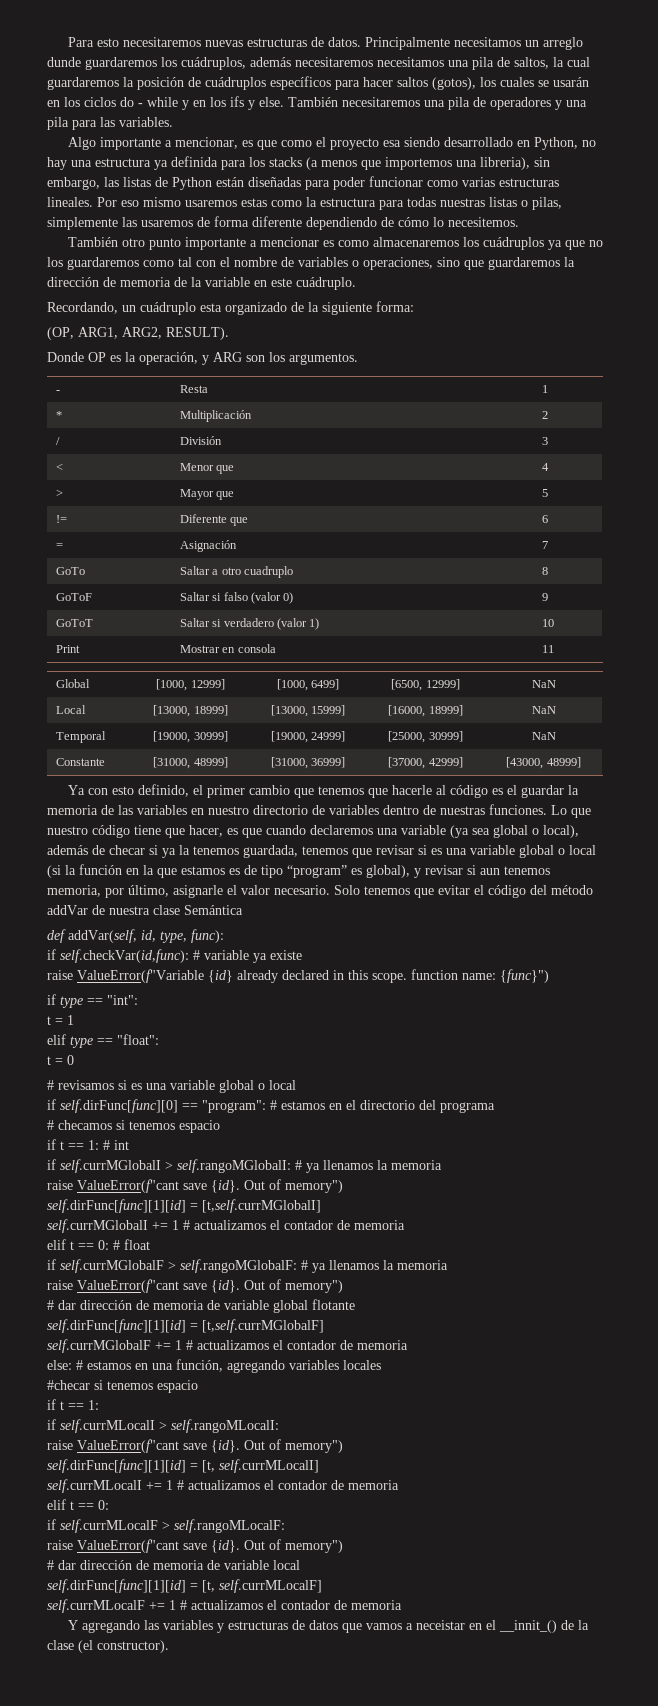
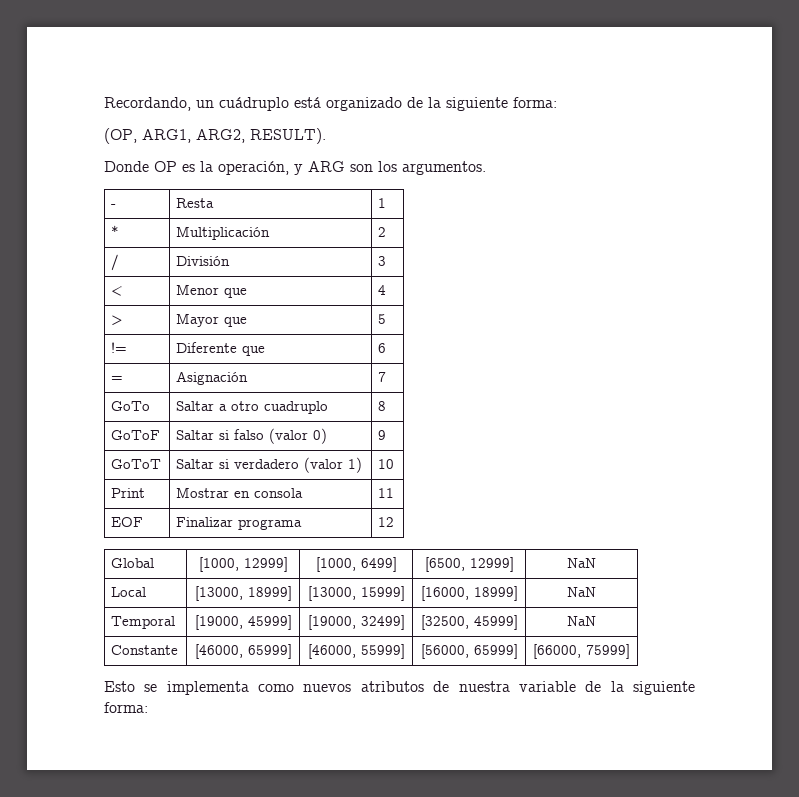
[67,37,583,50] [47,57,590,70] [47,76,589,90] [47,96,587,110] [47,117,173,130] [67,137,596,150] [47,156,550,170] [47,176,559,190] [47,197,562,210] [47,216,519,230] [67,237,603,250] [47,257,575,270] [47,277,356,290] Para esto necesitaremos nuevas estructuras de datos. Principalmente necesitamos un arreglo dunde guardaremos los cuádruplos, además necesitaremos necesitamos una pila de saltos, la cual guardaremos la posición de cuádruplos específicos para hacer saltos (gotos), los cuales se usarán en los ciclos do - while y en los ifs y else. También necesitaremos una pila de operadores y una pila para las variables. // Algo importante a mencionar, es que como el proyecto esa siendo desarrollado en Python, no hay una estructura ya definida para los stacks (a menos que importemos una libreria), sin embargo, las listas de Python están diseñadas para poder funcionar como varias estructuras lineales. Por eso mismo usaremos estas como la estructura para todas nuestras listas o pilas, simplemente las usaremos de forma diferente dependiendo de cómo lo necesitemos. // También otro punto importante a mencionar es como almacenaremos los cuádruplos ya que no los guardaremos como tal con el nombre de variables o operaciones, sino que guardaremos la dirección de memoria de la variable en este cuádruplo. // -> (104, 104) none
[200,303,222,312] esta -> [294,97,321,108] está
(554, 649) none -> [111,517,144,527] [176,517,303,530] [378,517,395,527] // EOF | Finalizar programa | 12
[193,731,228,742] [270,731,346,743] [388,731,463,743] 30999] | [19000, 24999] | [25000, 30999] -> [247,615,292,630] [307,615,405,630] [420,615,518,630] 45999] | [19000, 32499] | [32500, 45999]
[153,757,228,769] [270,757,346,769] [388,757,463,769] [506,757,581,769] [67,784,579,798] [47,804,591,818] [47,825,579,838] [47,845,596,858] [47,864,550,878] [47,885,593,898] [47,905,243,915] [47,929,224,943] [47,949,302,963] [47,969,549,983] [47,994,138,1008] [47,1015,74,1025] [47,1034,159,1048] [47,1055,74,1065] [47,1080,296,1093] [47,1099,495,1113] [47,1120,220,1133] [47,1139,129,1150] [47,1159,442,1173] [47,1179,343,1193] [47,1199,321,1213] [47,1219,405,1233] [47,1239,150,1250] [47,1259,448,1273] [47,1279,343,1293] [47,1299,355,1313] [47,1319,324,1333] [47,1339,408,1353] [47,1359,381,1373] [47,1380,198,1393] [47,1399,99,1410] [47,1419,279,1433] [47,1439,343,1453] [47,1459,319,1473] [47,1479,399,1493] [47,1499,109,1510] [47,1519,285,1533] [47,1539,343,1553] [47,1560,300,1570] [47,1579,322,1593] [47,1599,402,1613] [67,1620,589,1633] [47,1640,169,1653] [31000, 48999] | [31000, 36999] | [37000, 42999] | [43000, 48999] // Ya con esto definido, el primer cambio que tenemos que hacerle al código es el guardar la memoria de las variables en nuestro directorio de variables dentro de nuestras funciones. Lo que nuestro código tiene que hacer, es que cuando declaremos una variable (ya sea global o local), además de checar si ya la tenemos guardada, tenemos que revisar si es una variable global o local (si la función en la que estamos es de tipo “program” es global), y revisar si aun tenemos memoria, por último, asignarle el valor necesario. Solo tenemos que evitar el código del método addVar de nuestra clase Semántica // def addVar(self, id, type, func): // if self.checkVar(id,func): # variable ya existe // raise ValueError(f"Variable {id} already declared in this scope. function name: {func}") // if type == "int": // t = 1 // elif type == "float": // t = 0 // # revisamos si es una variable global o local // if self.dirFunc[func][0] == "program": # estamos en el directorio del programa // # checamos si tenemos espacio // if t == 1: # int // if self.currMGlobalI > self.rangoMGlobalI: # ya llenamos la memoria // raise ValueError(f"cant save {id}. Out of memory") // self.dirFunc[func][1][id] = [t,self.currMGlobalI] // self.currMGlobalI += 1 # actualizamos el contador de memoria // elif t == 0: # float // if self.currMGlobalF > self.rangoMGlobalF: # ya llenamos la memoria // raise ValueError(f"cant save {id}. Out of memory") // # dar dirección de memoria de variable global flotante // self.dirFunc[func][1][id] = [t,self.currMGlobalF] // self.currMGlobalF += 1 # actualizamos el contador de memoria // else: # estamos en una función, agregando variables locales // #checar si tenemos espacio // if t == 1: // if self.currMLocalI > self.rangoMLocalI: // raise ValueError(f"cant save {id}. Out of memory") // self.dirFunc[func][1][id] = [t, self.currMLocalI] // self.currMLocalI += 1 # actualizamos el contador de memoria // elif t == 0: // if self.currMLocalF > self.rangoMLocalF: // raise ValueError(f"cant save {id}. Out of memory") // # dar dirección de memoria de variable local // self.dirFunc[func][1][id] = [t, self.currMLocalF] // self.currMLocalF += 1 # actualizamos el contador de memoria // Y agregando las variables y estructuras de datos que vamos a neceistar en el __innit_() de la clase (el constructor). -> [194,644,292,659] [307,644,405,659] [420,644,518,659] [533,644,630,659] [104,681,696,695] [104,702,148,713] [46000, 65999] | [46000, 55999] | [56000, 65999] | [66000, 75999] // Esto se implementa como nuevos atributos de nuestra variable de la siguiente forma:

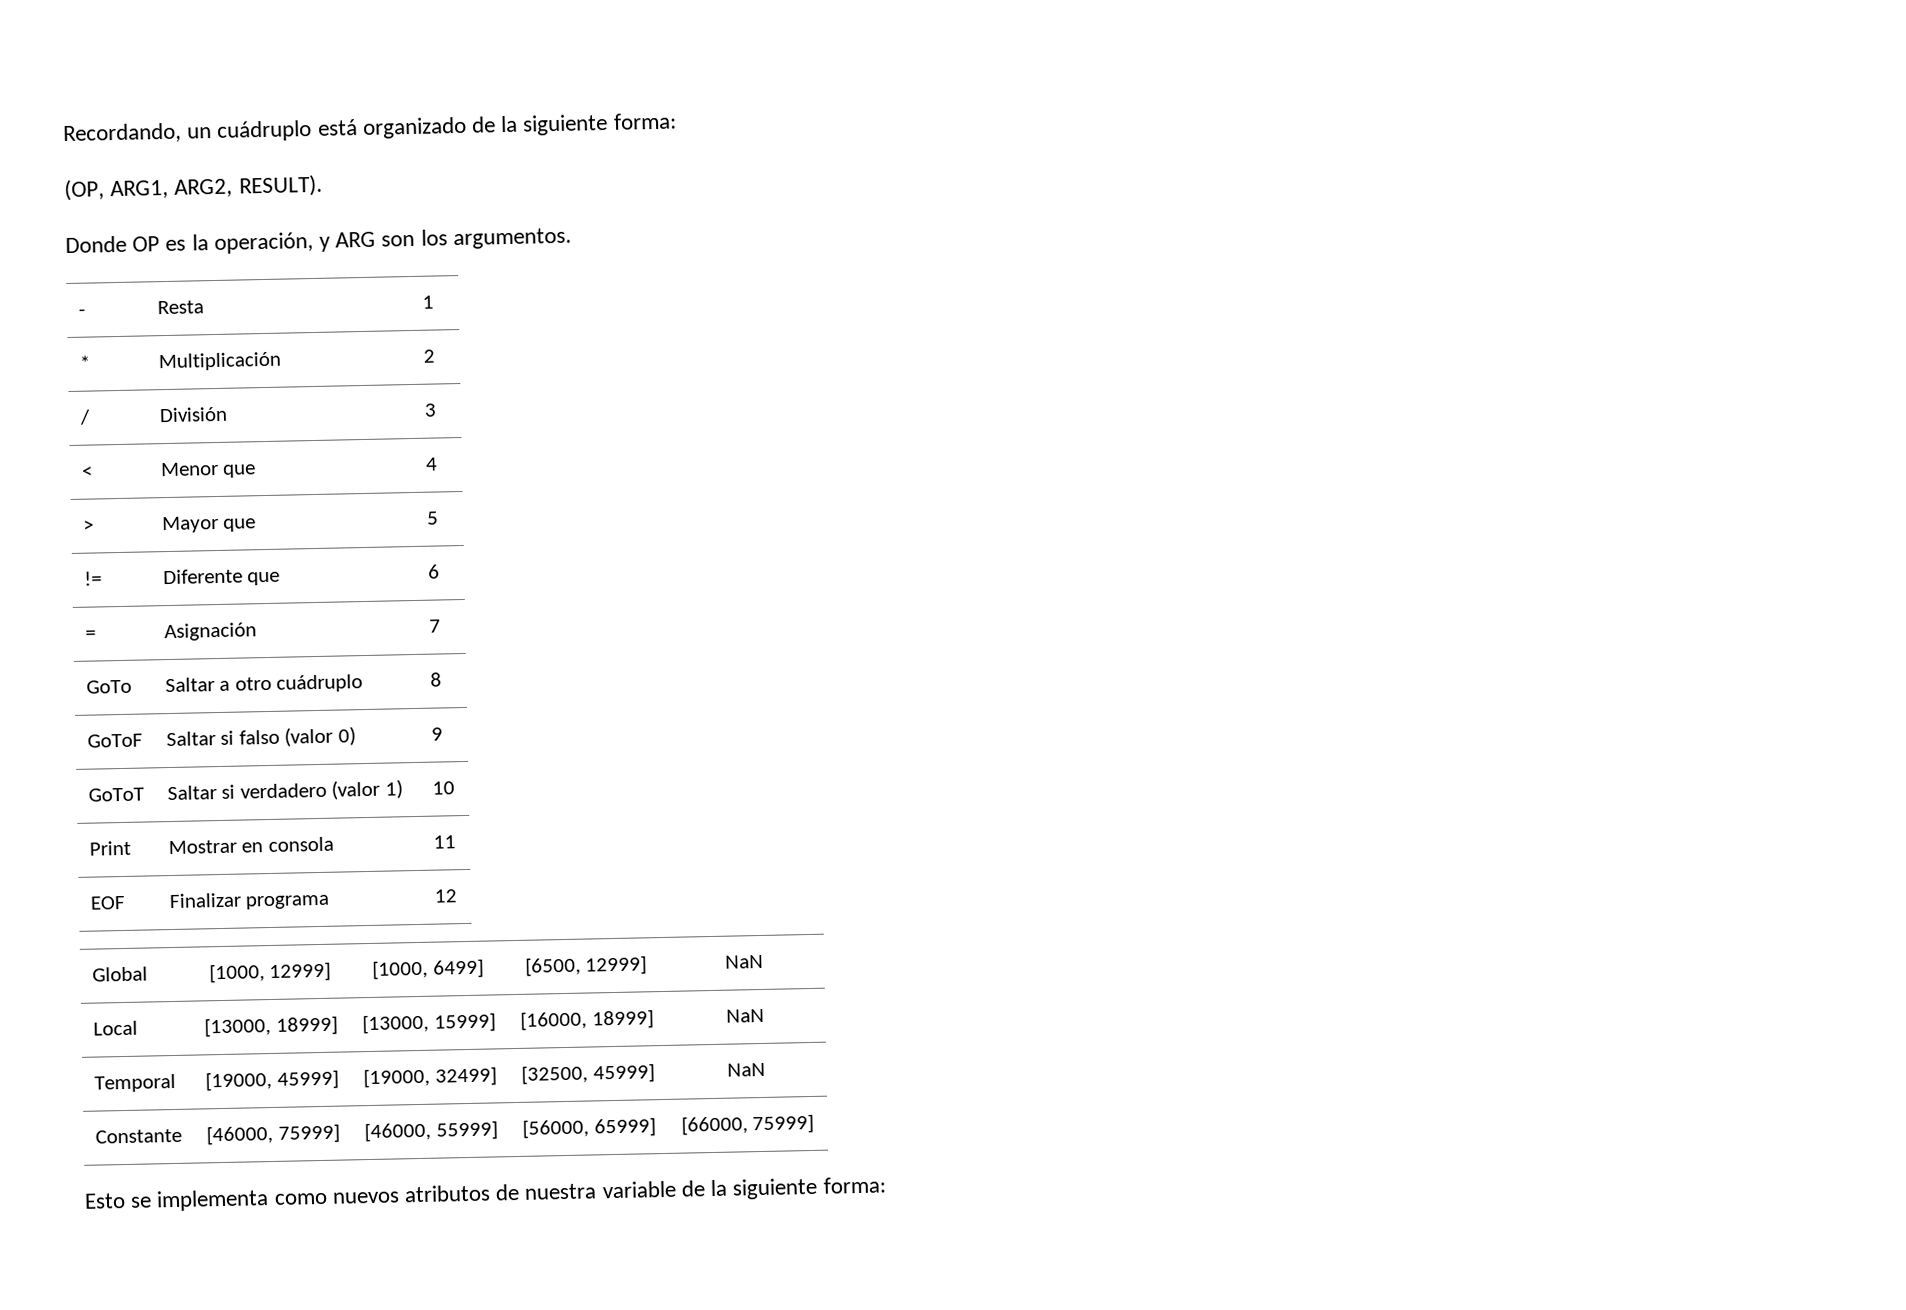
[264,401,329,414] cuadruplo -> [276,674,364,693] cuádruplo
[247,644,292,659] 65999] -> [277,1123,340,1144] 75999]

